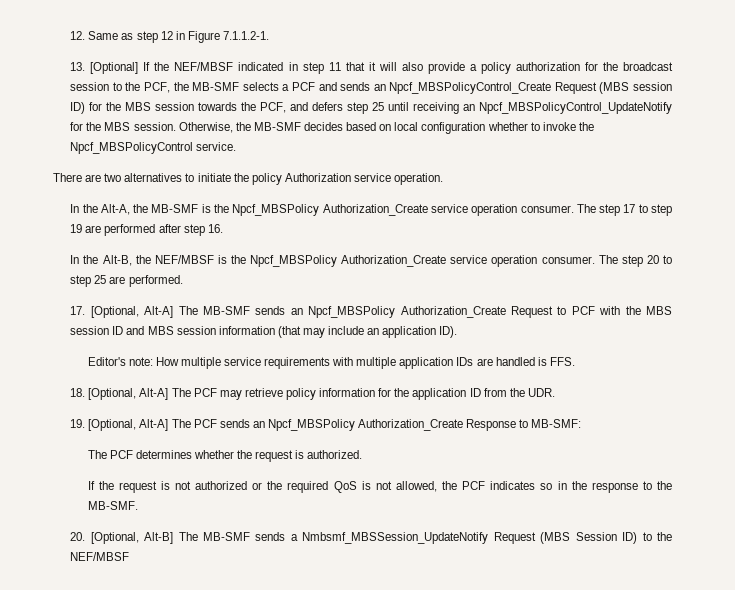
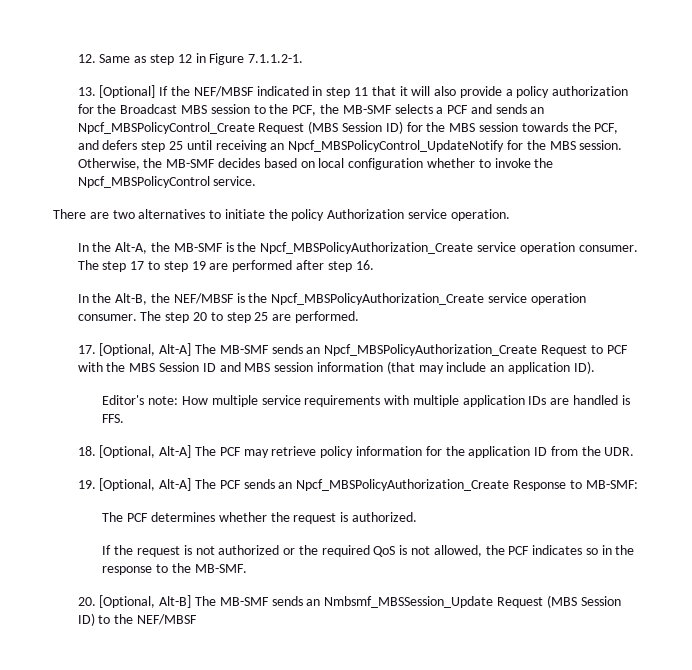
[623,62,673,71] broadcast -> [120,104,208,114] Broadcast MBS
[632,82,672,91] session -> [342,122,383,132] Session
[232,204,428,216] Npcf_MBSPolicy Authorization_Create -> [260,242,474,254] Npcf_MBSPolicyAuthorization_Create
[250,255,447,267] Npcf_MBSPolicy Authorization_Create -> [271,293,485,305] Npcf_MBSPolicyAuthorization_Create
[308,306,506,318] Npcf_MBSPolicy Authorization_Create -> [324,344,538,356] Npcf_MBSPolicyAuthorization_Create
[70,326,110,335] session -> [159,362,200,372] Session
[268,419,464,431] Npcf_MBSPolicy Authorization_Create -> [296,479,510,491] Npcf_MBSPolicyAuthorization_Create
[290,532,489,544] a Nmbsmf_MBSSession_UpdateNotify -> [306,596,494,608] an Nmbsmf_MBSSession_Update

